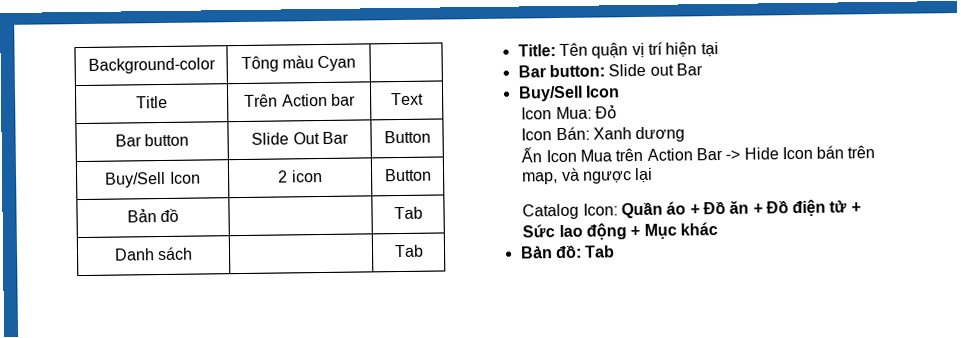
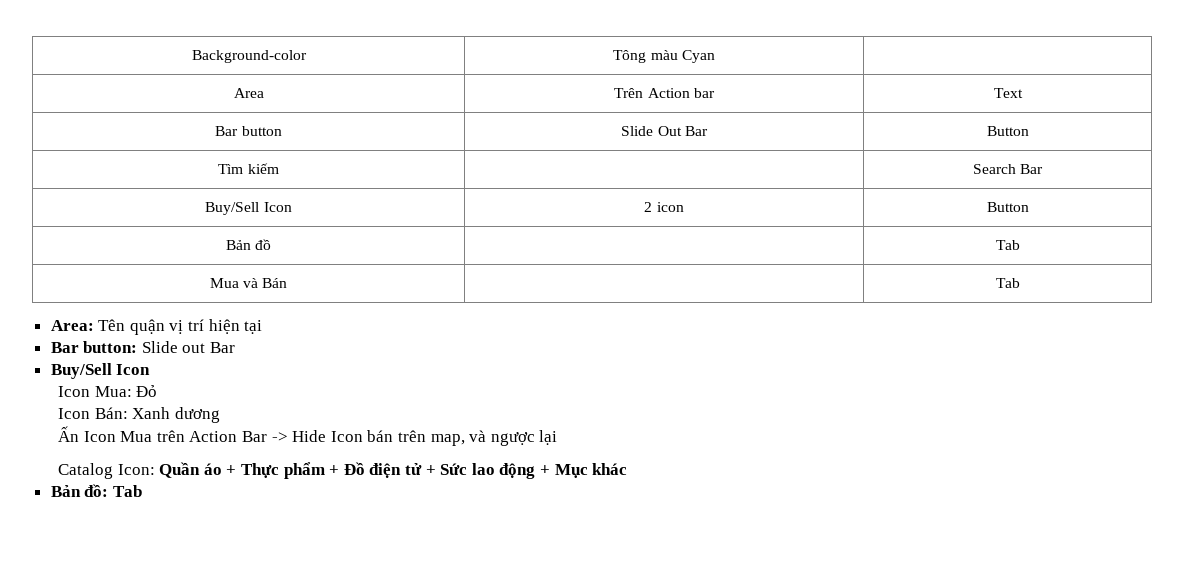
[136,95,168,109] Title -> [233,88,264,98] Area
(431, 137) none -> [218,163,279,174] [972,164,1044,174] // Tìm kiếm | | Search Bar
[113,246,194,261] [393,244,424,258] [517,44,556,57] Danh sách | | Tab // Title: -> [209,278,288,288] [995,278,1020,288] [50,320,94,331] Mua và Bán | | Tab // Area:
[702,200,750,215] Đồ ăn -> [241,462,325,479] Thực phẩm

